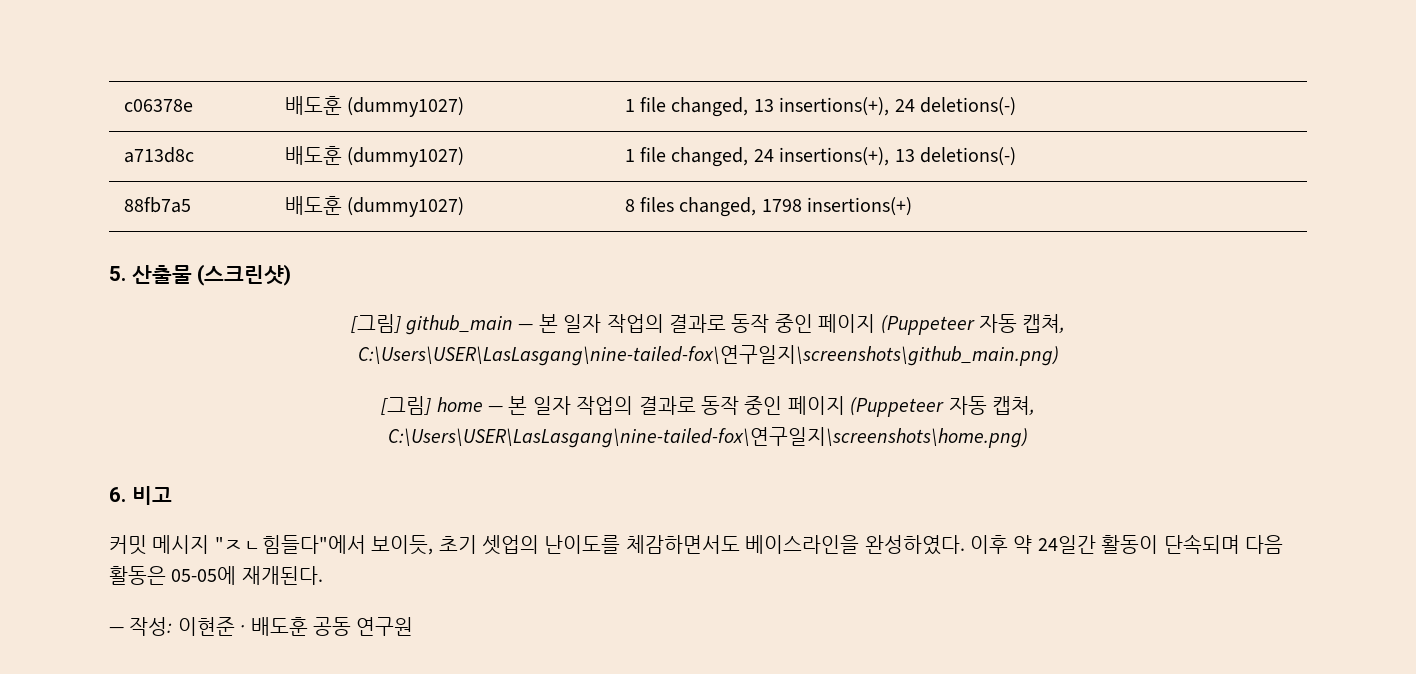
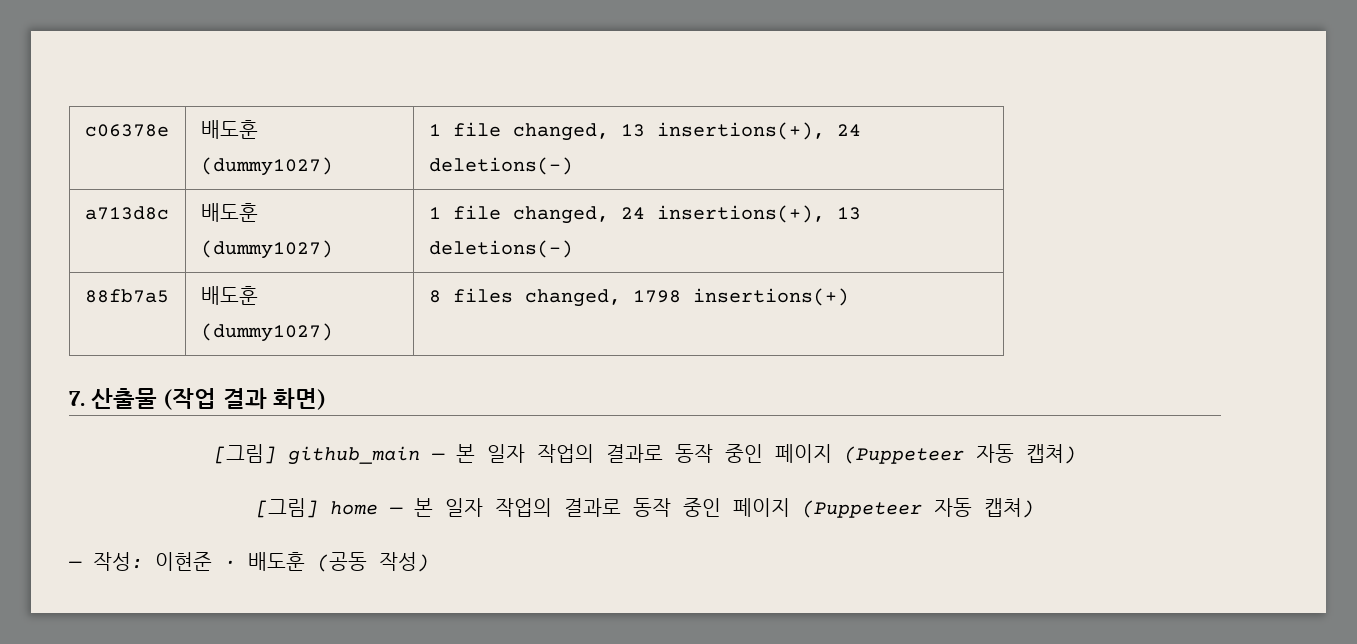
[109,264,292,286] 5. 산출물 (스크린샷) -> [69,388,326,410] 7. 산출물 (작업 결과 화면)
[1022,314,1066,333] [357,345,1059,366] 캡쳐, C:\Users\USER\LasLasgang\nine-tailed-fox\연구일지\screenshots\github_main.png) -> [1026,444,1076,464] 캡쳐)
[991,396,1035,415] [388,427,1028,448] [109,486,172,505] [109,534,1283,555] [109,566,323,585] 캡쳐, C:\Users\USER\LasLasgang\nine-tailed-fox\연구일지\screenshots\home.png) // 6. 비고 // 커밋 메시지 "ㅈㄴ힘들다"에서 보이듯, 초기 셋업의 난이도를 체감하면서도 베이스라인을 완성하였다. 이후 약 24일간 활동이 단속되며 다음 활동은 05-05에 재개된다. -> [984,498,1034,518] 캡쳐)
[313,617,414,636] 공동 연구원 -> [317,552,429,572] (공동 작성)

